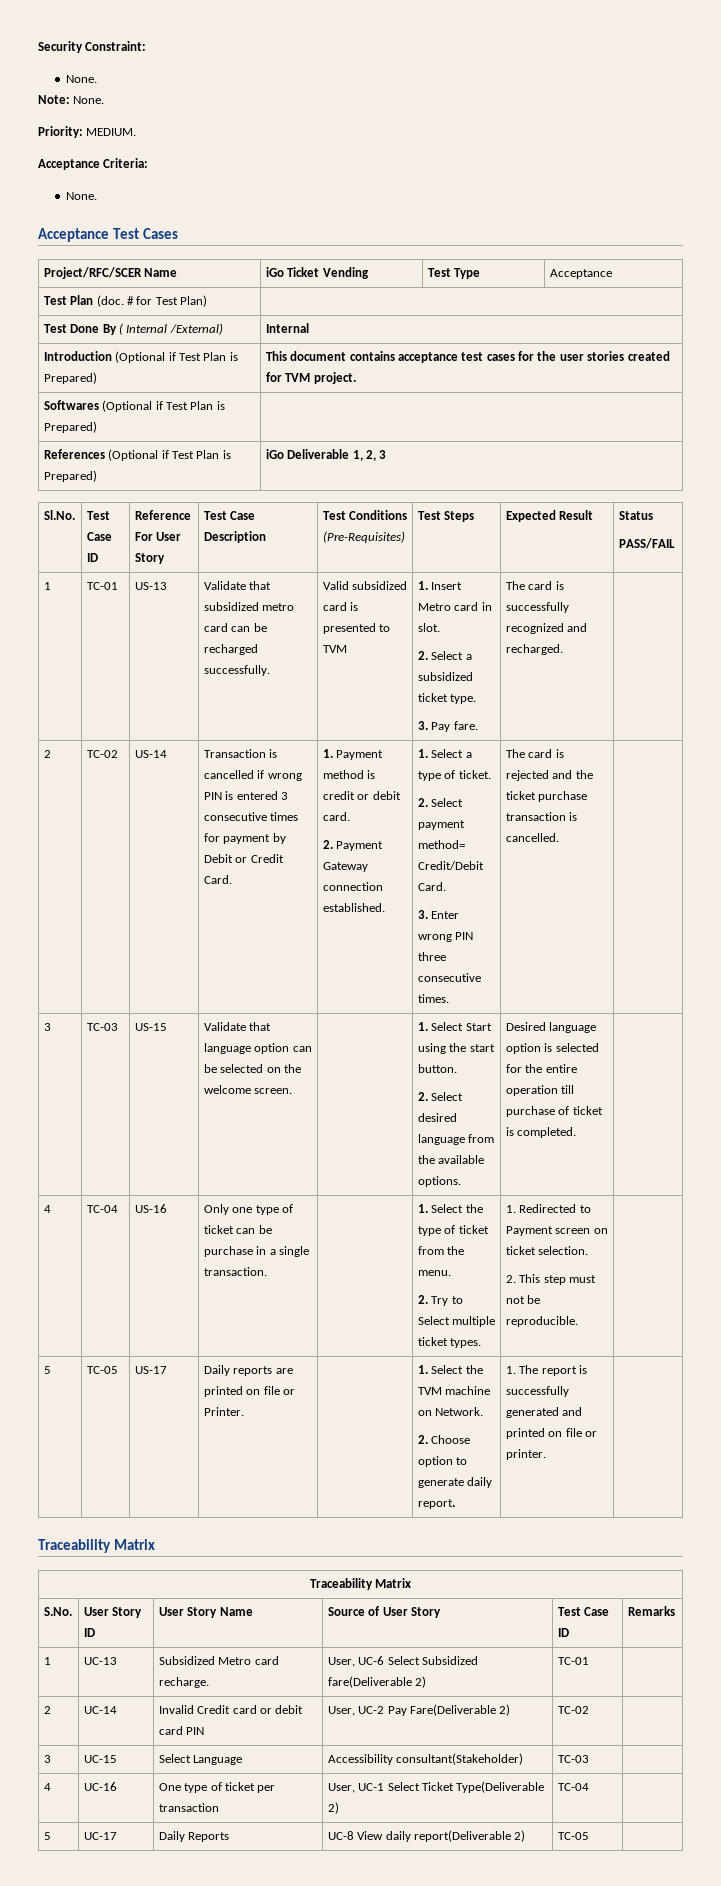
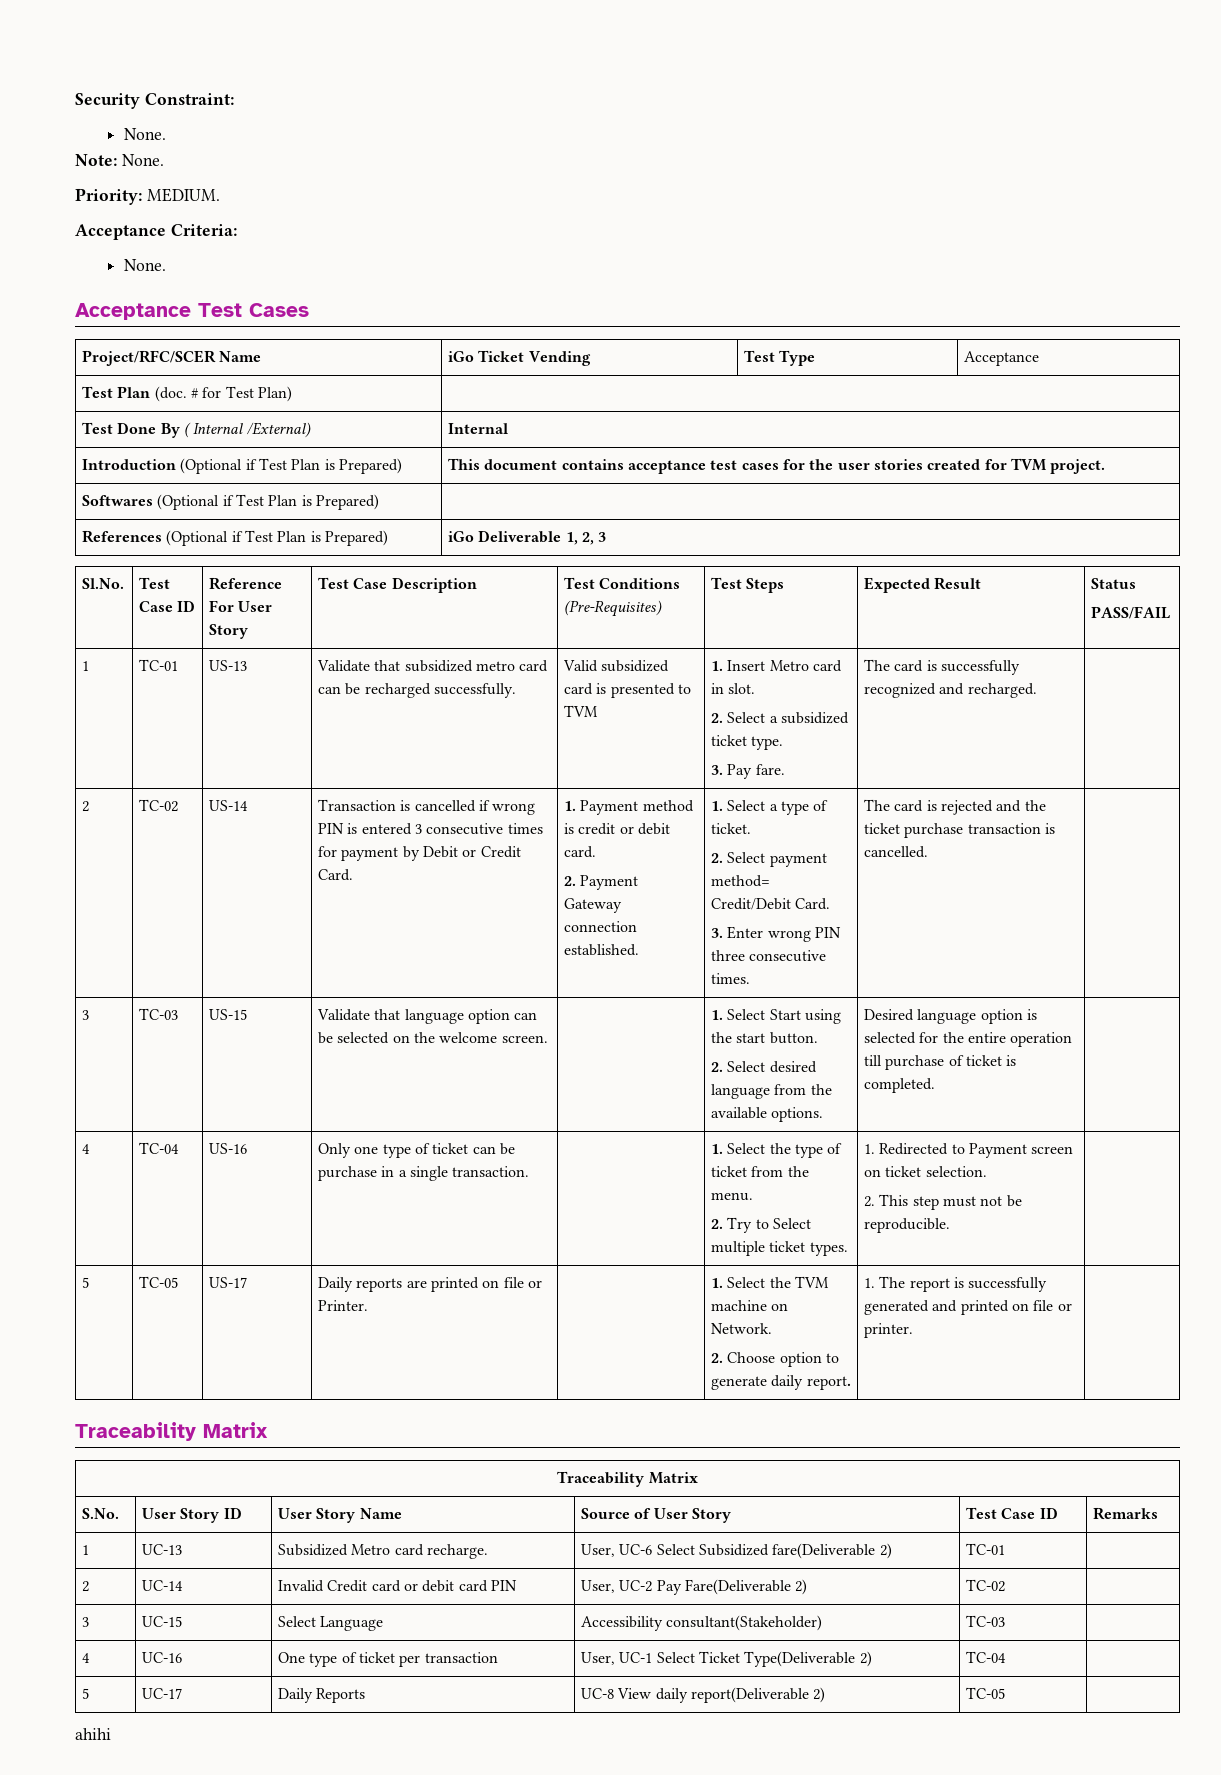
(589, 1836) none -> [75,1728,111,1740] // ahihi

